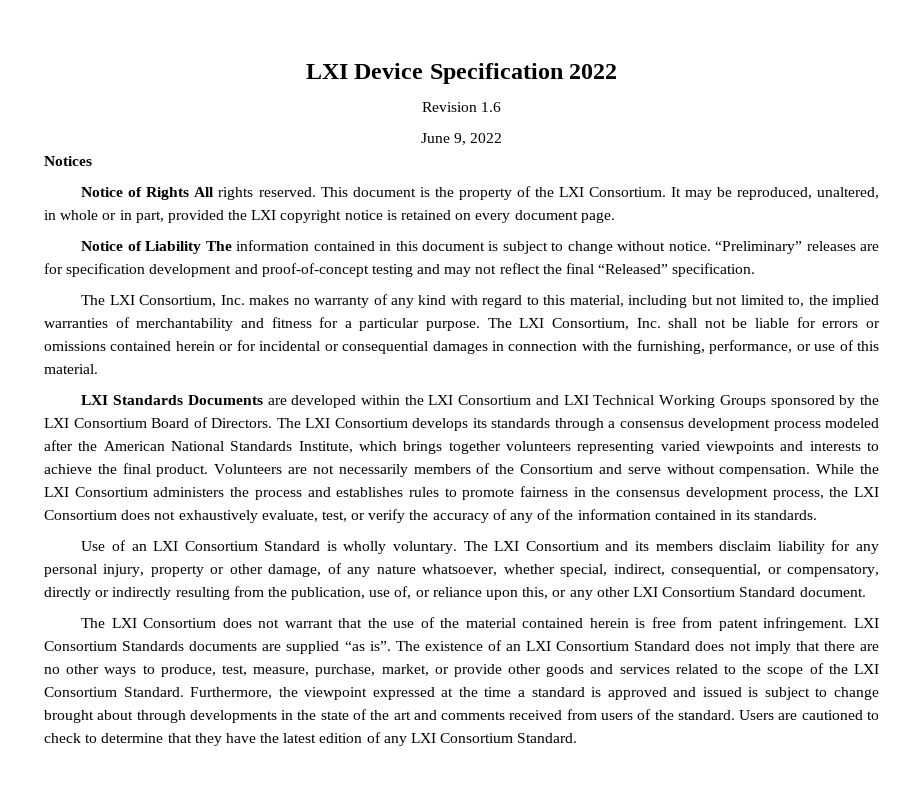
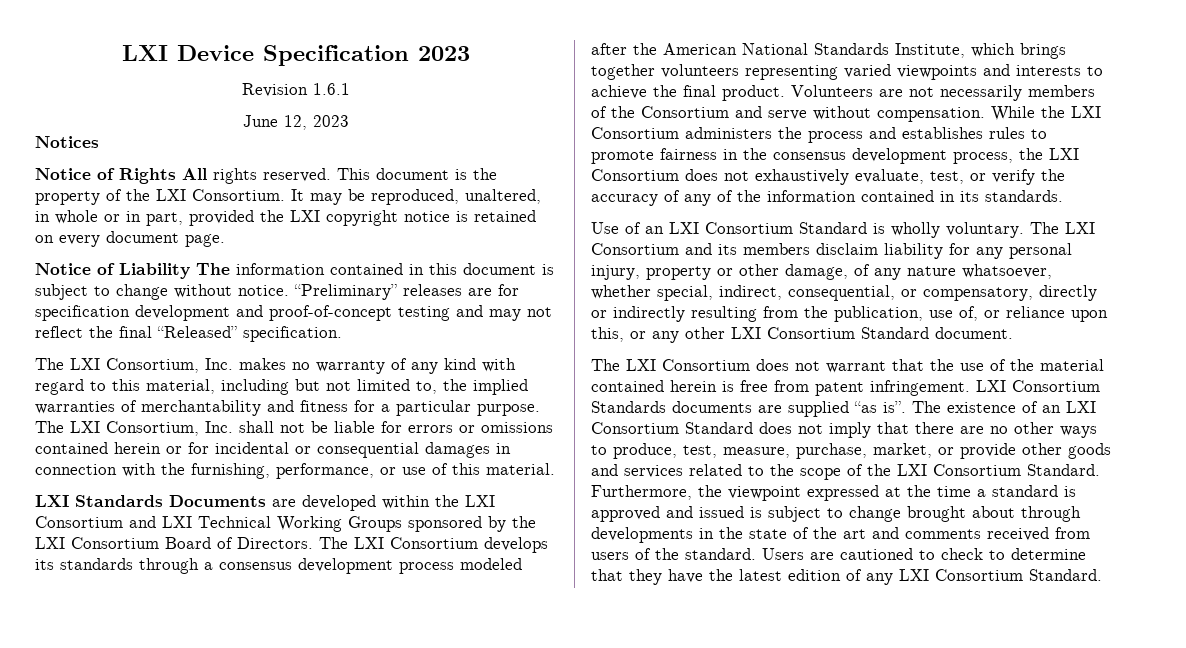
[569,64,618,79] 2022 -> [418,46,470,61] 2023
[481,102,502,112] 1.6 -> [313,83,350,95] 1.6.1
[454,133,503,145] 9, 2022 -> [284,115,349,130] 12, 2023

